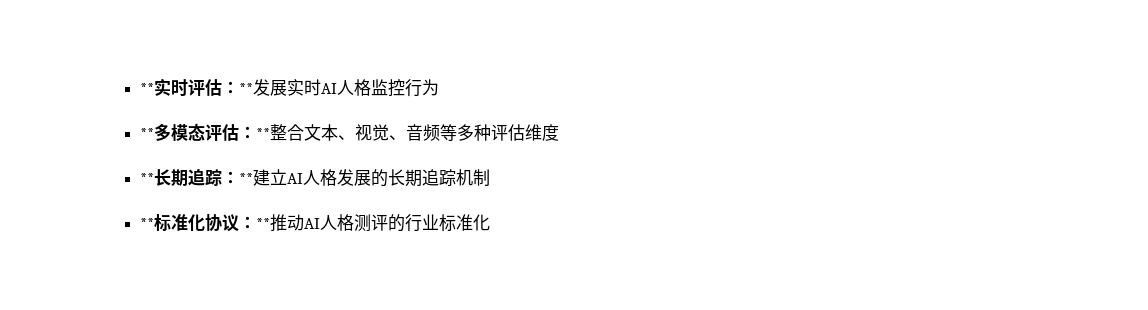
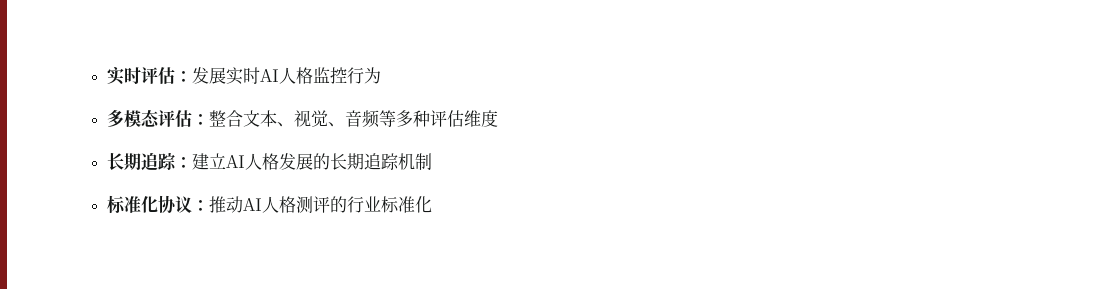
[140,83,155,94] ** -> (106, 76) none
[239,83,254,94] ** -> (192, 76) none
[140,128,155,139] ** -> (381, 75) none
[256,128,271,139] ** -> (209, 119) none
[140,173,155,184] ** -> (498, 118) none
[239,173,254,184] ** -> (192, 162) none
[140,218,155,229] ** -> (432, 161) none
[256,218,271,229] ** -> (209, 205) none

